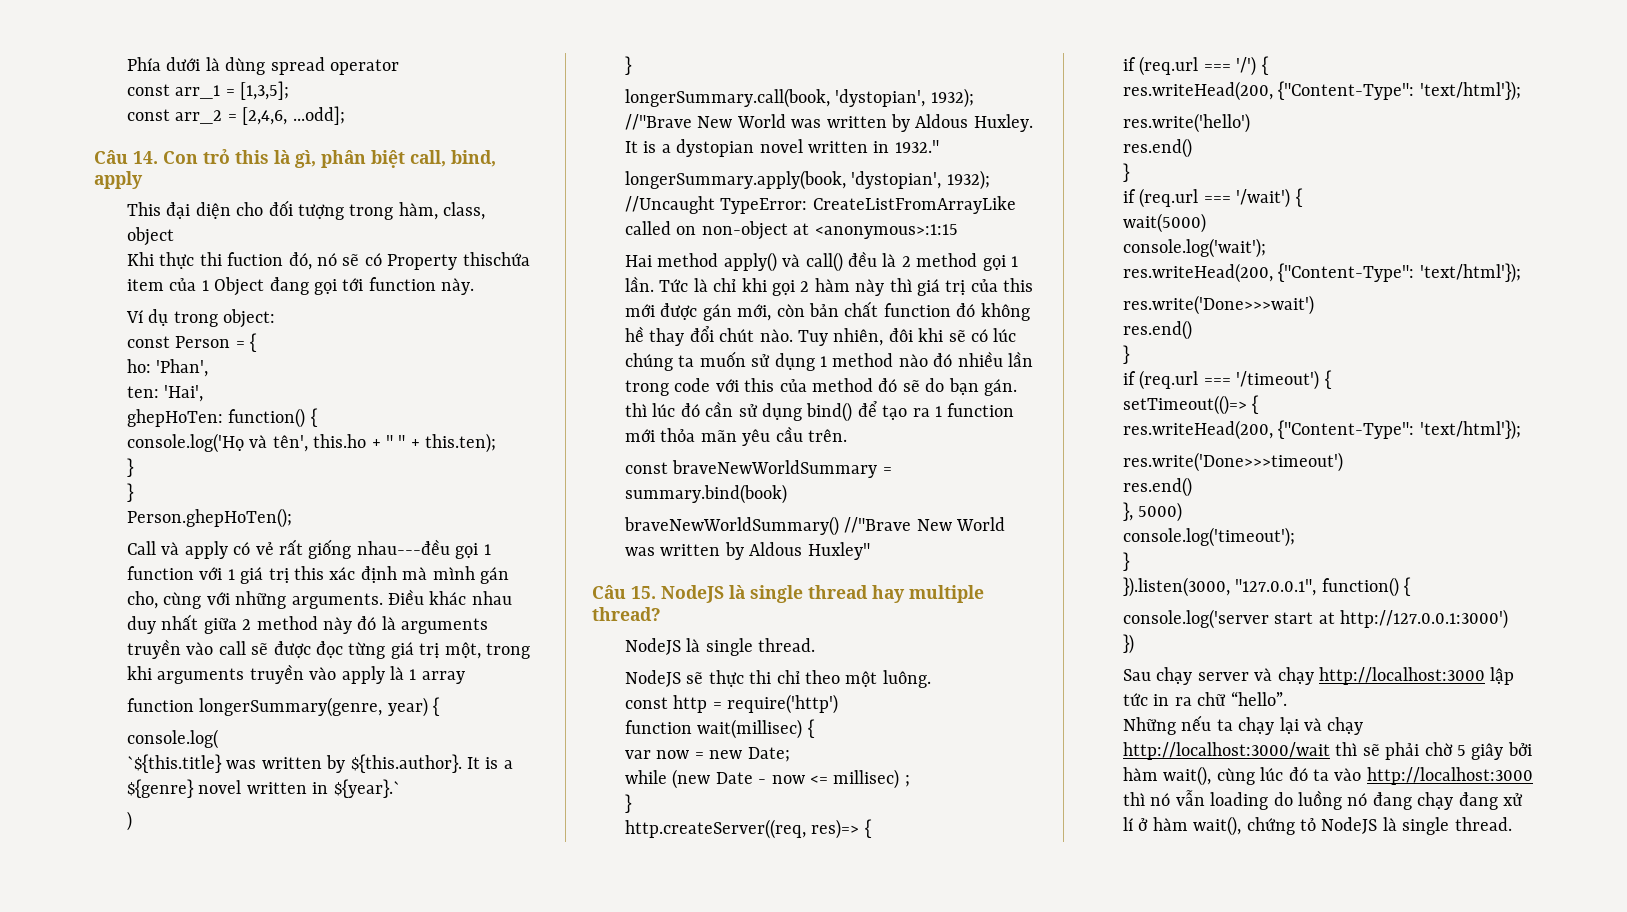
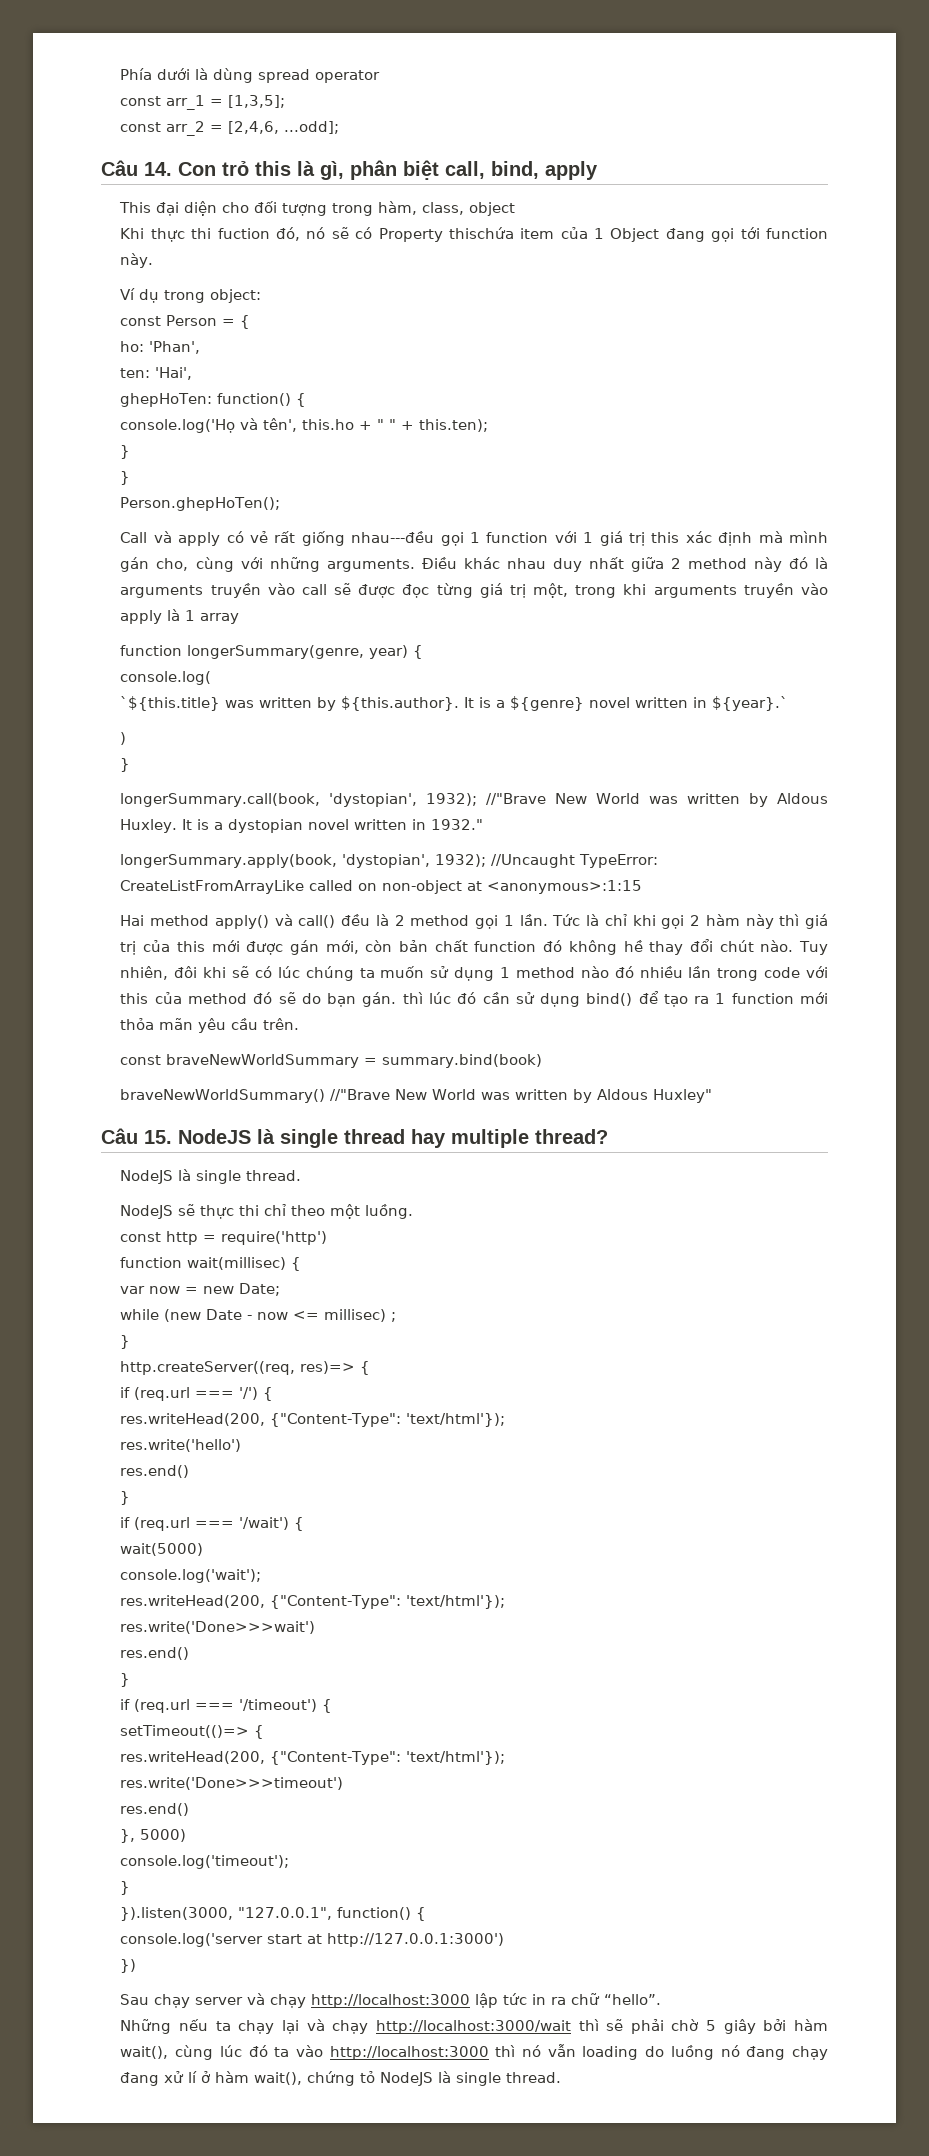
[882,670,931,688] luông. -> [365,1204,414,1219] luồng.

